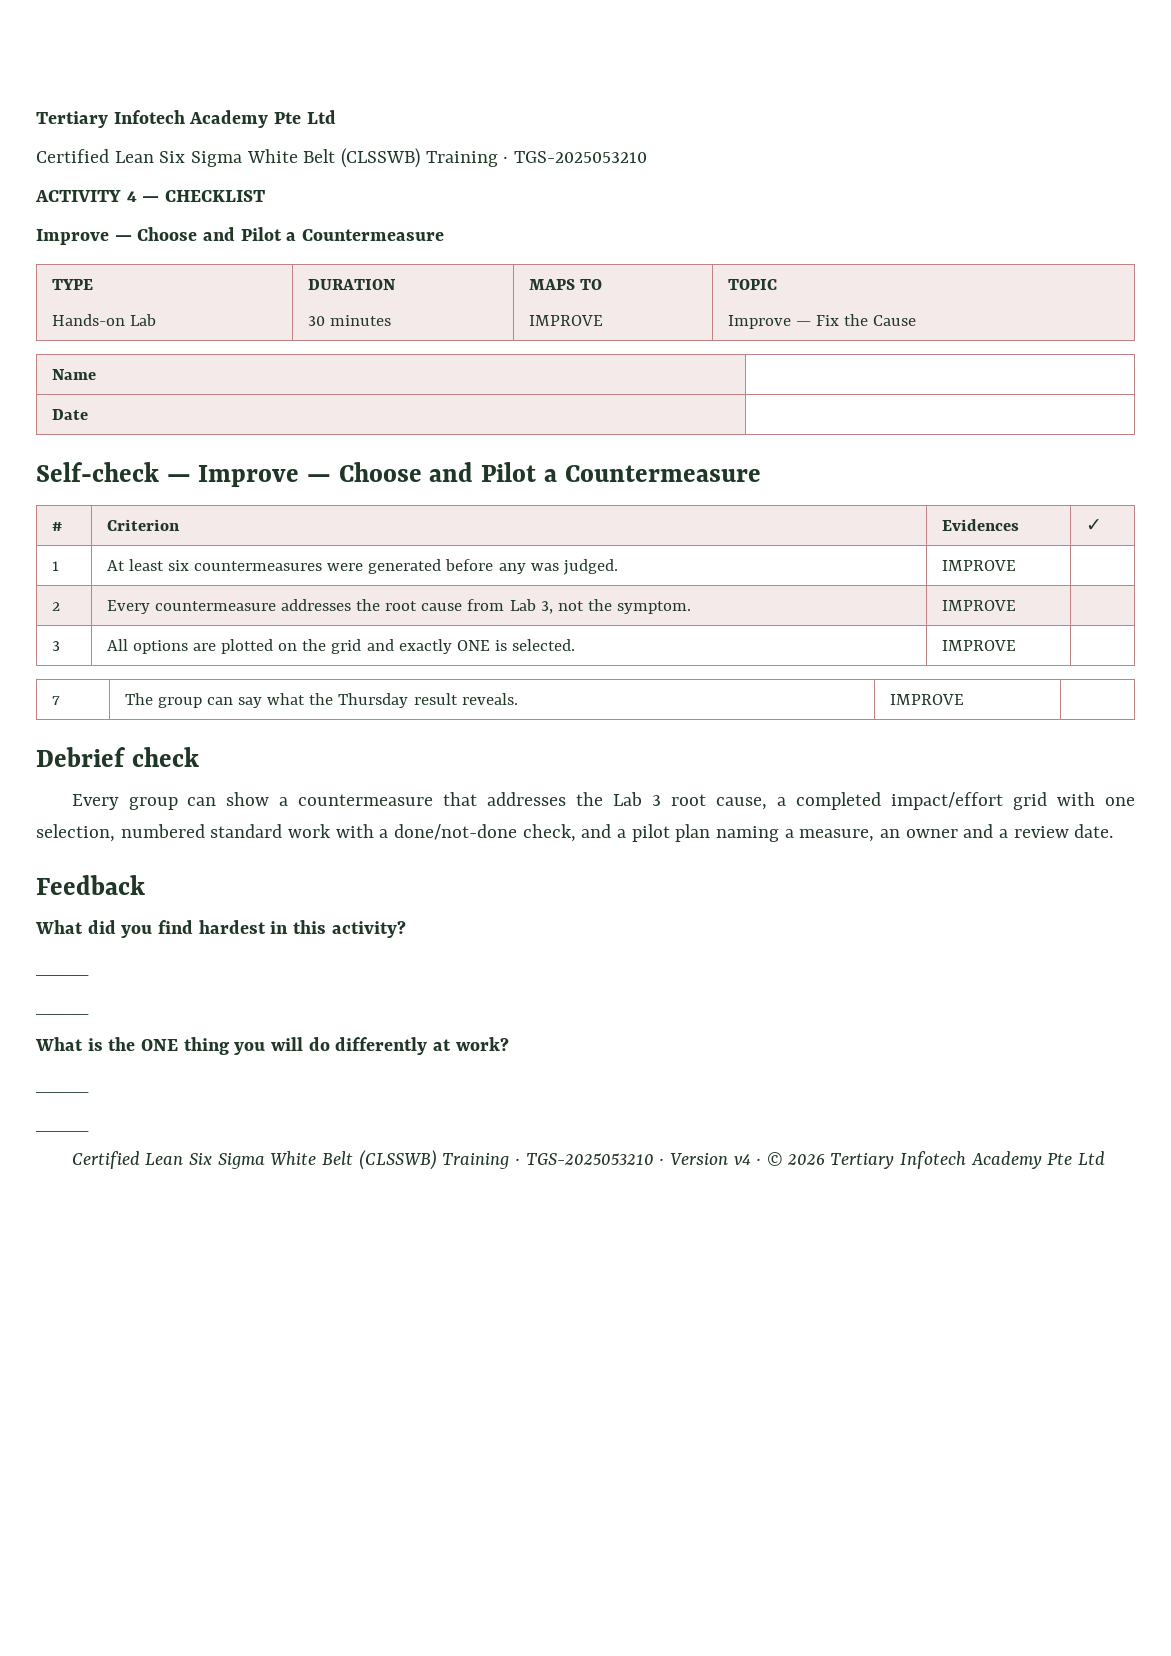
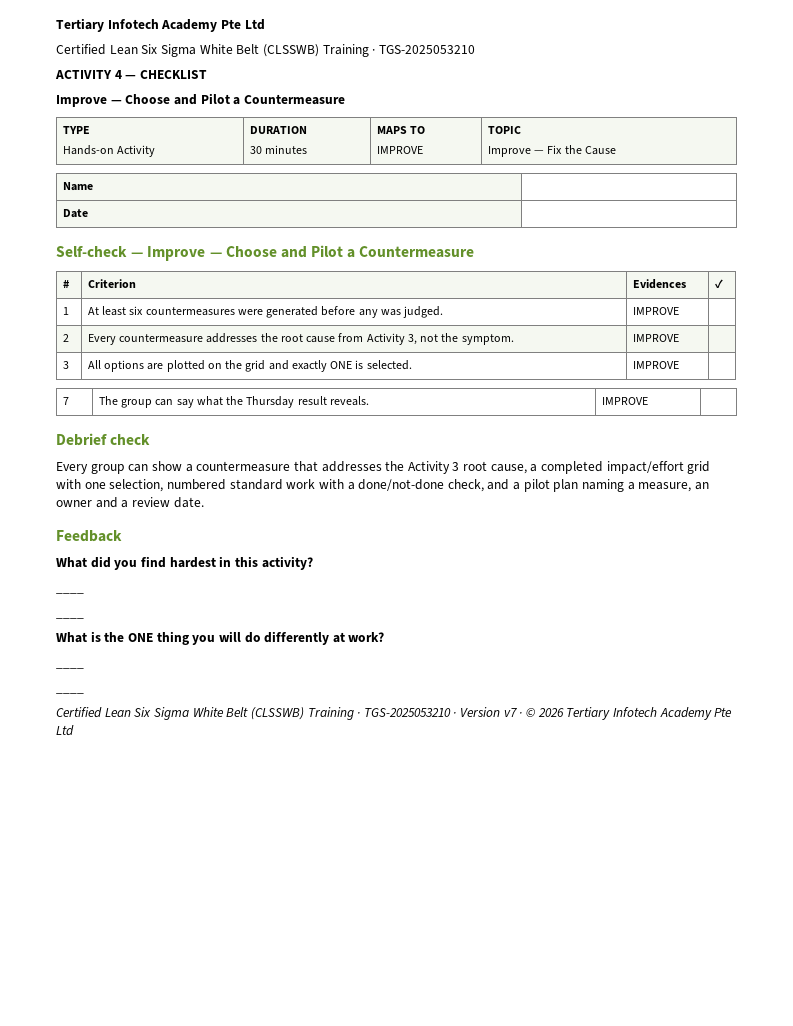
[129,314,156,326] Lab -> [117,145,156,157] Activity
[509,599,536,611] Lab -> [366,333,405,345] Activity
[613,792,643,806] Lab -> [407,461,450,474] Activity
[733,1154,751,1165] v4 -> [503,708,517,717] v7

